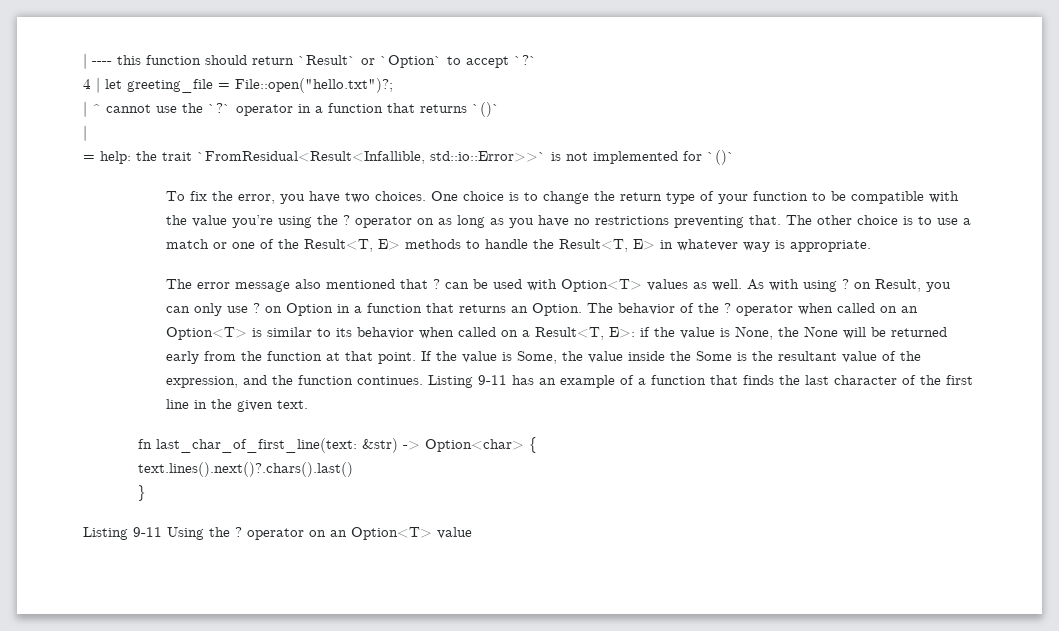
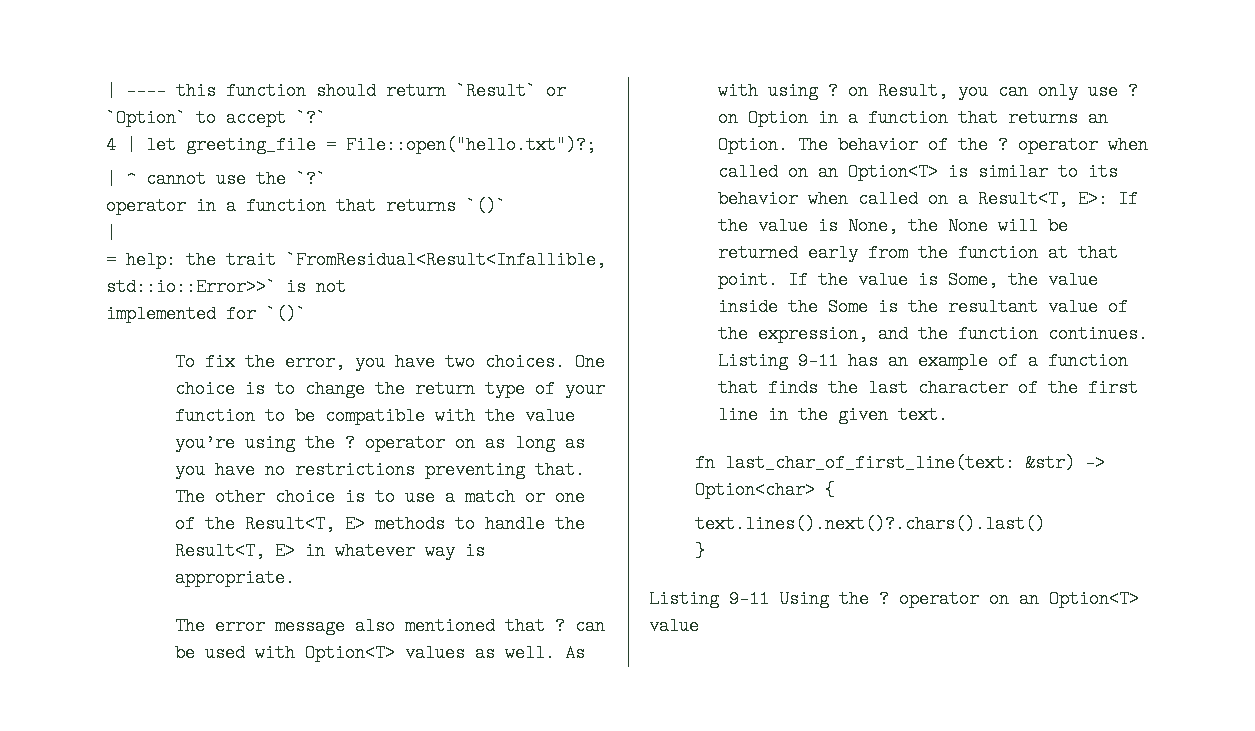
(231, 108) none -> (326, 179) //
(588, 156) none -> (346, 287) //
[639,327,650,337] if -> [1117,190,1138,208] If

